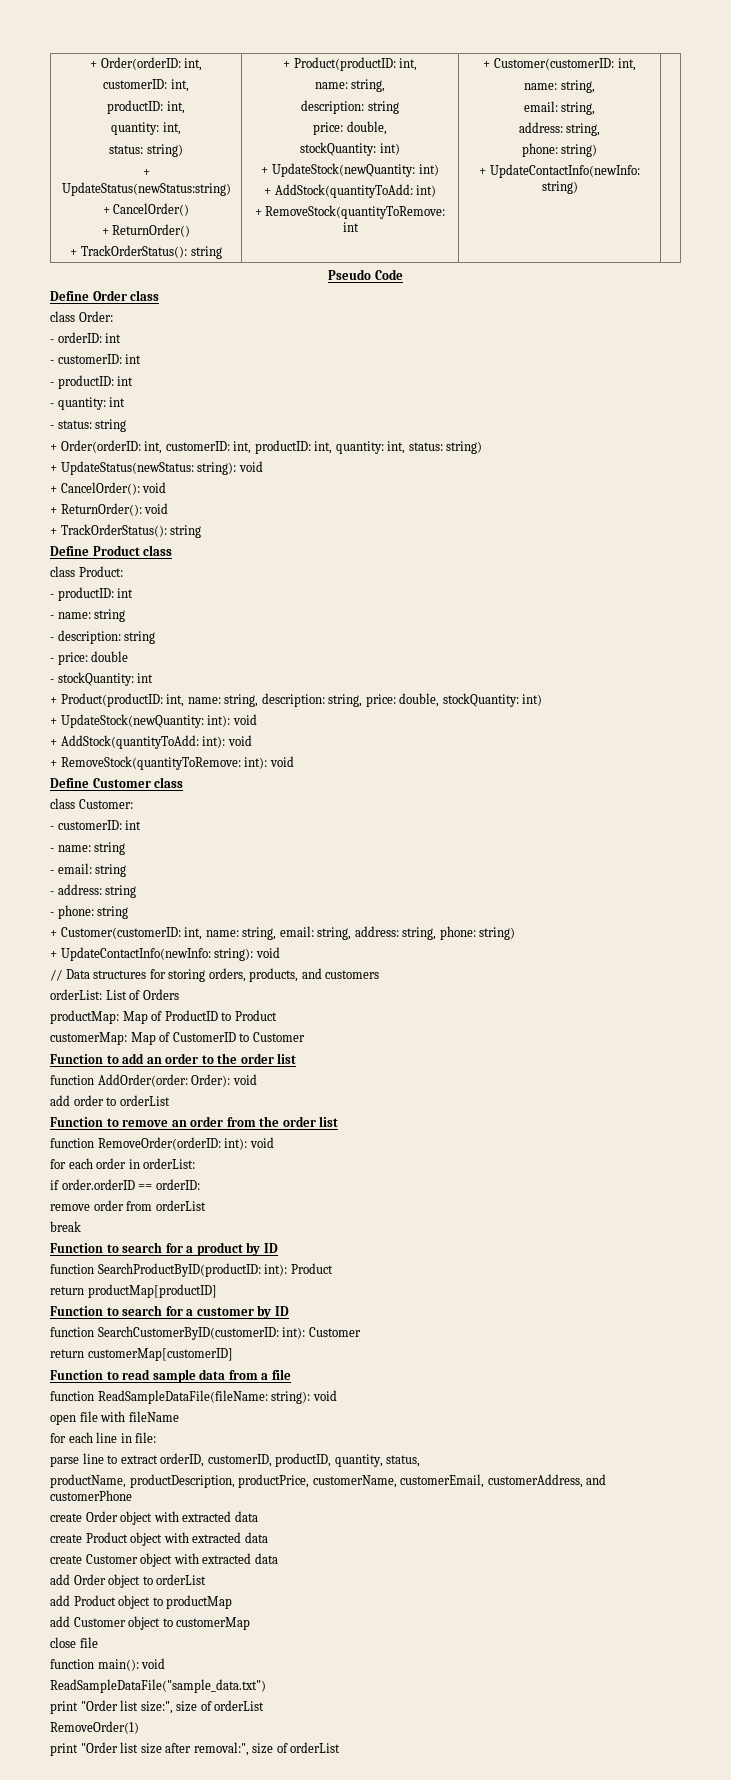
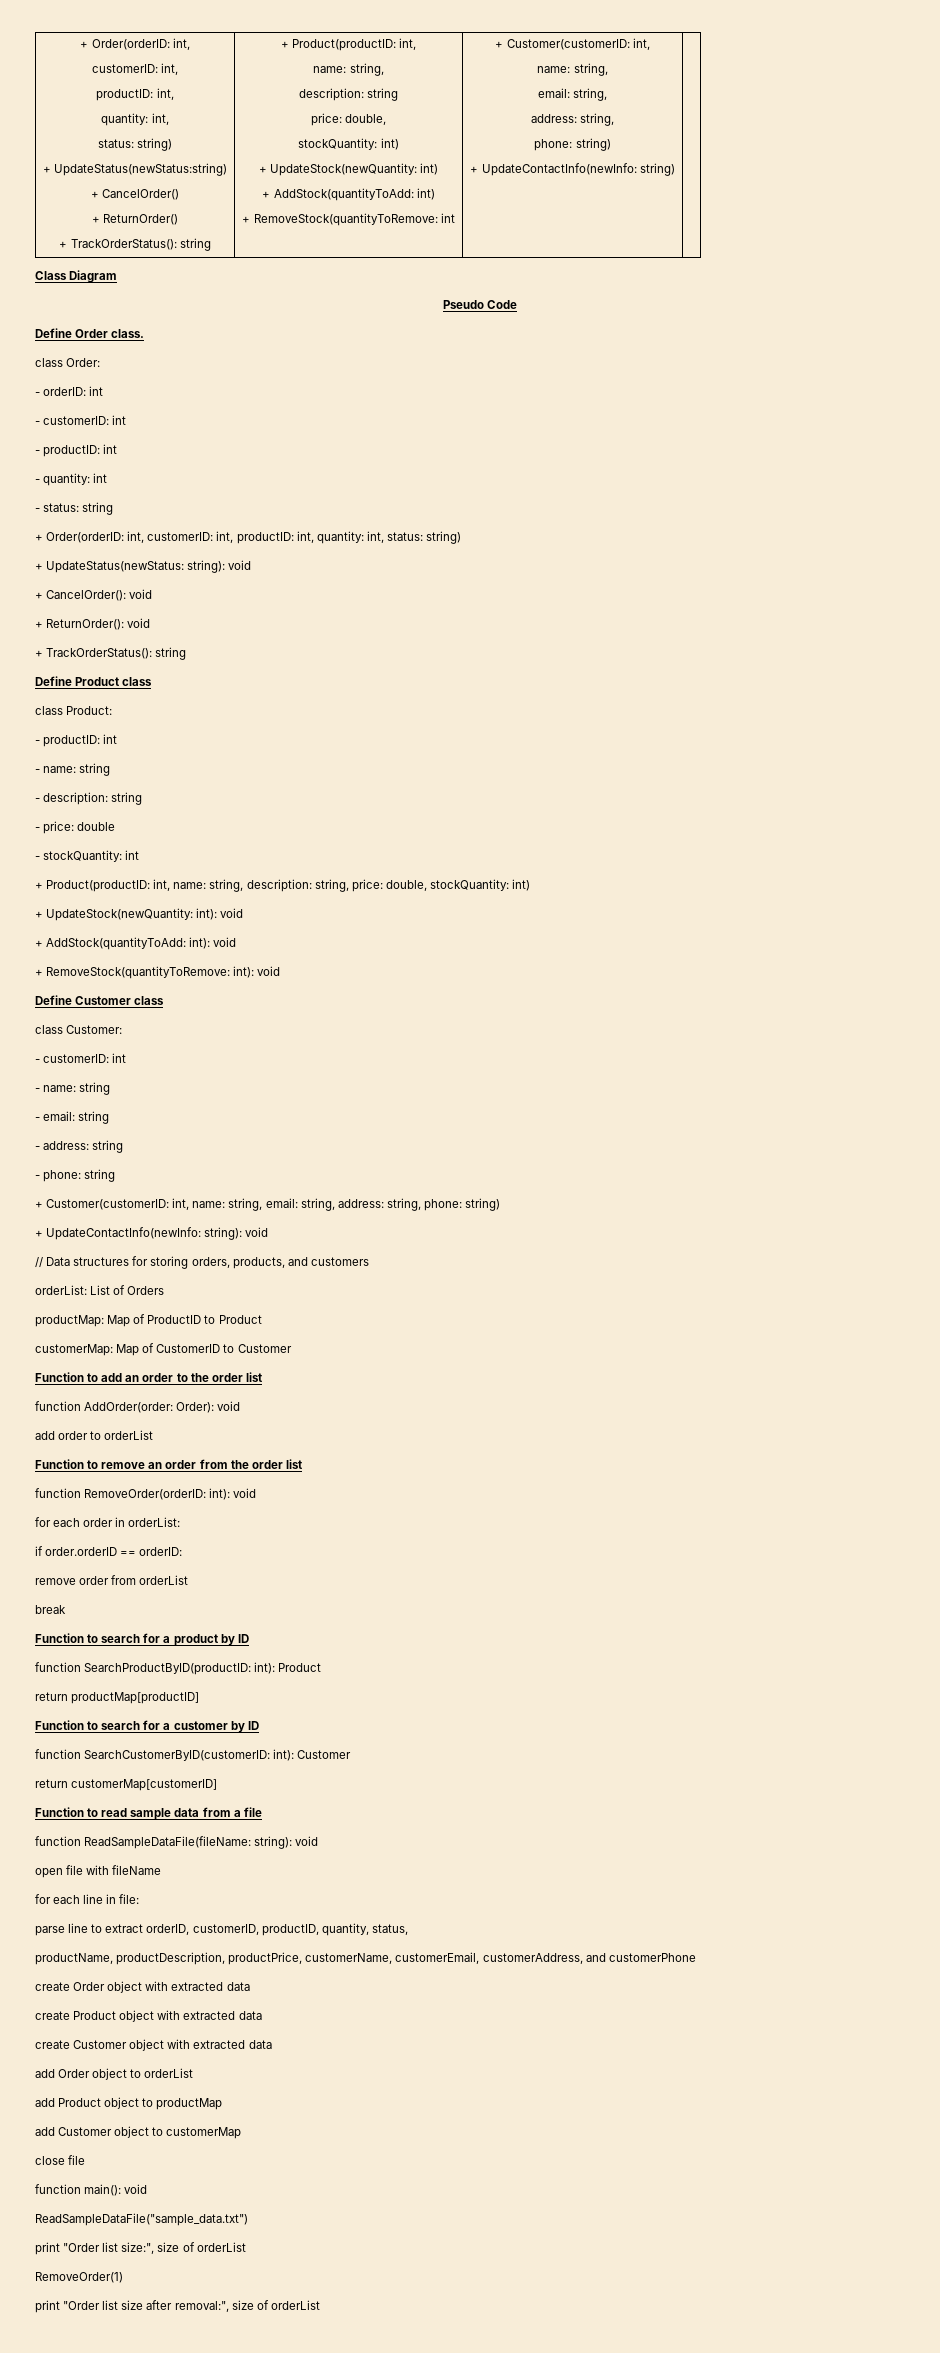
(578, 187) none -> [35,270,118,283] // Class Diagram
[130,290,160,301] class -> [111,329,145,338] class.

